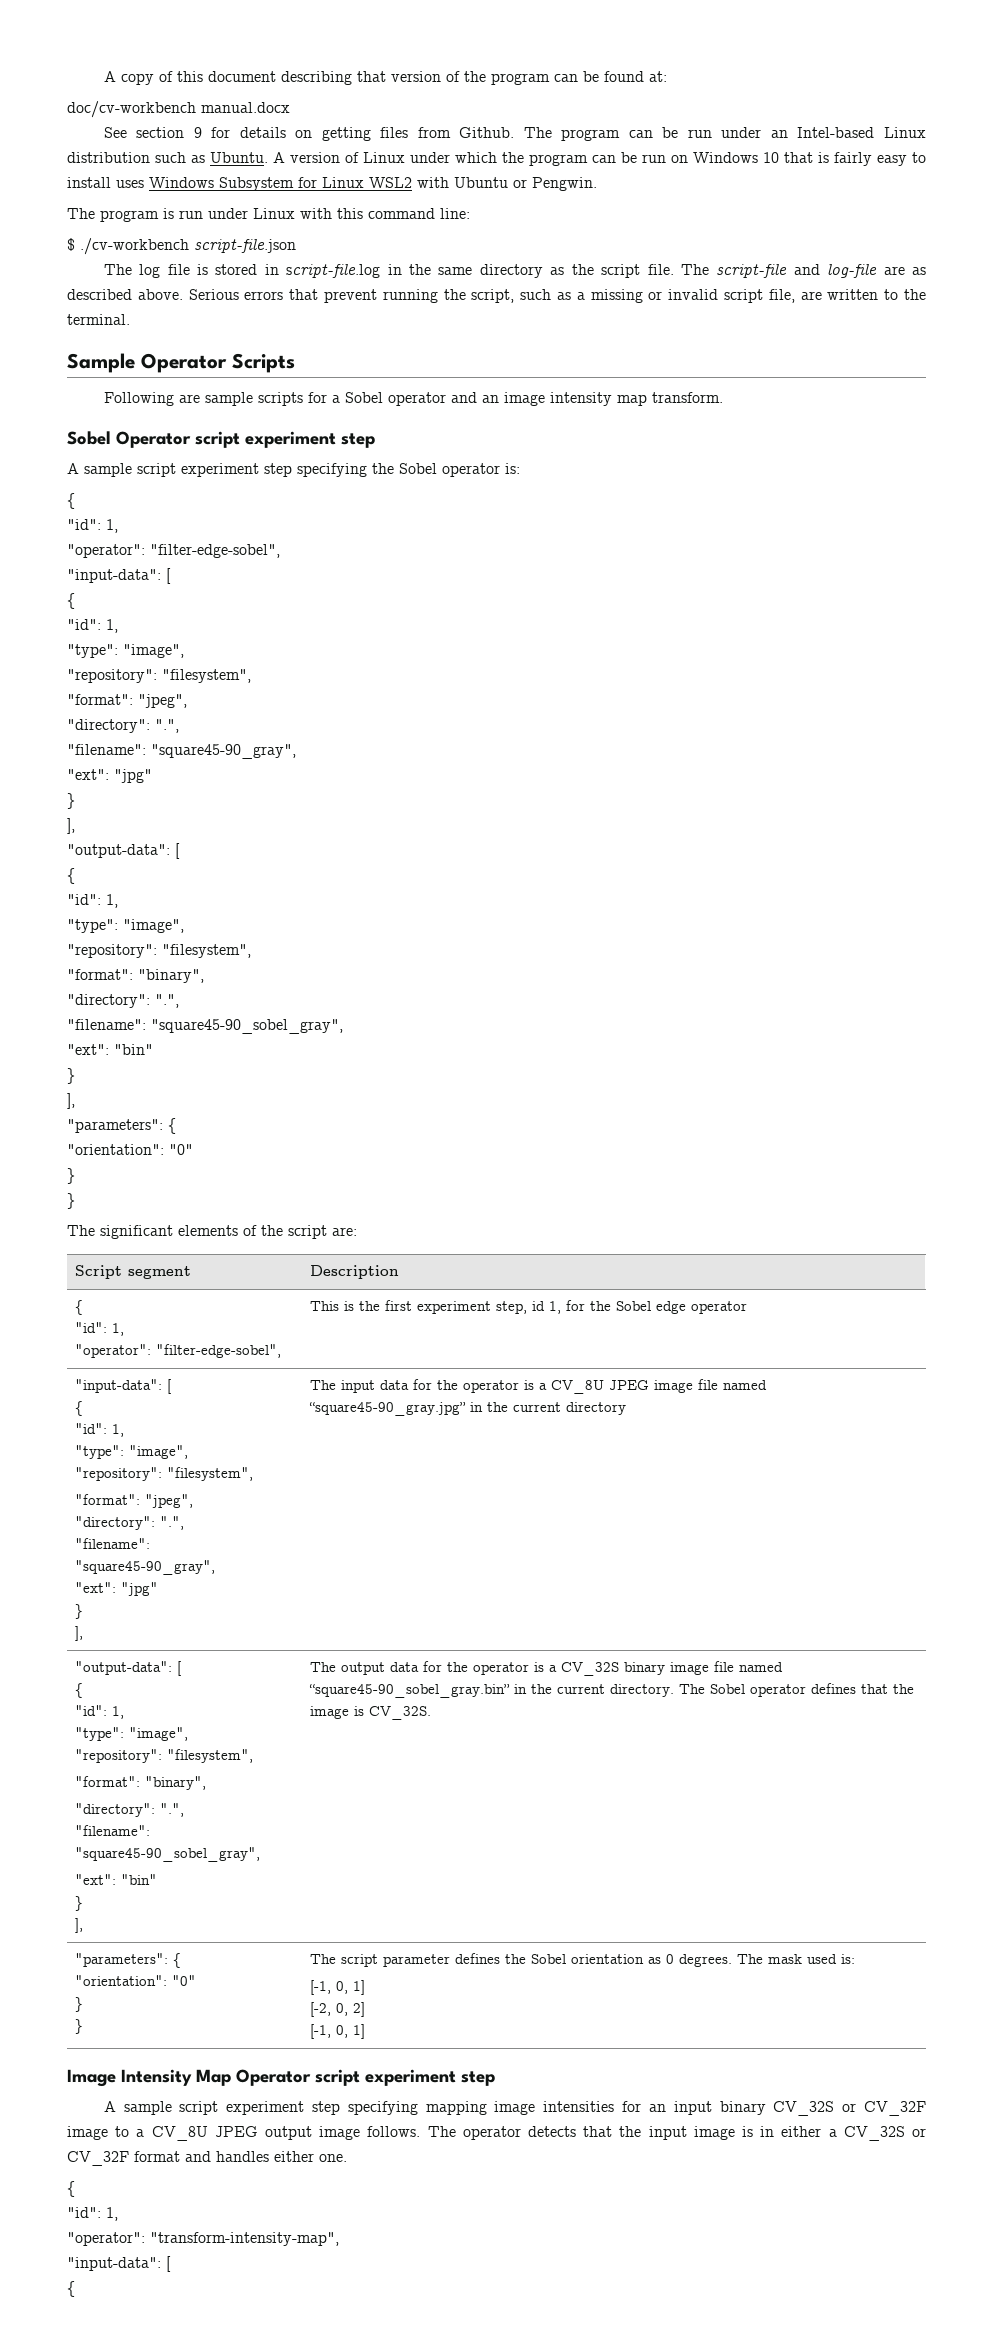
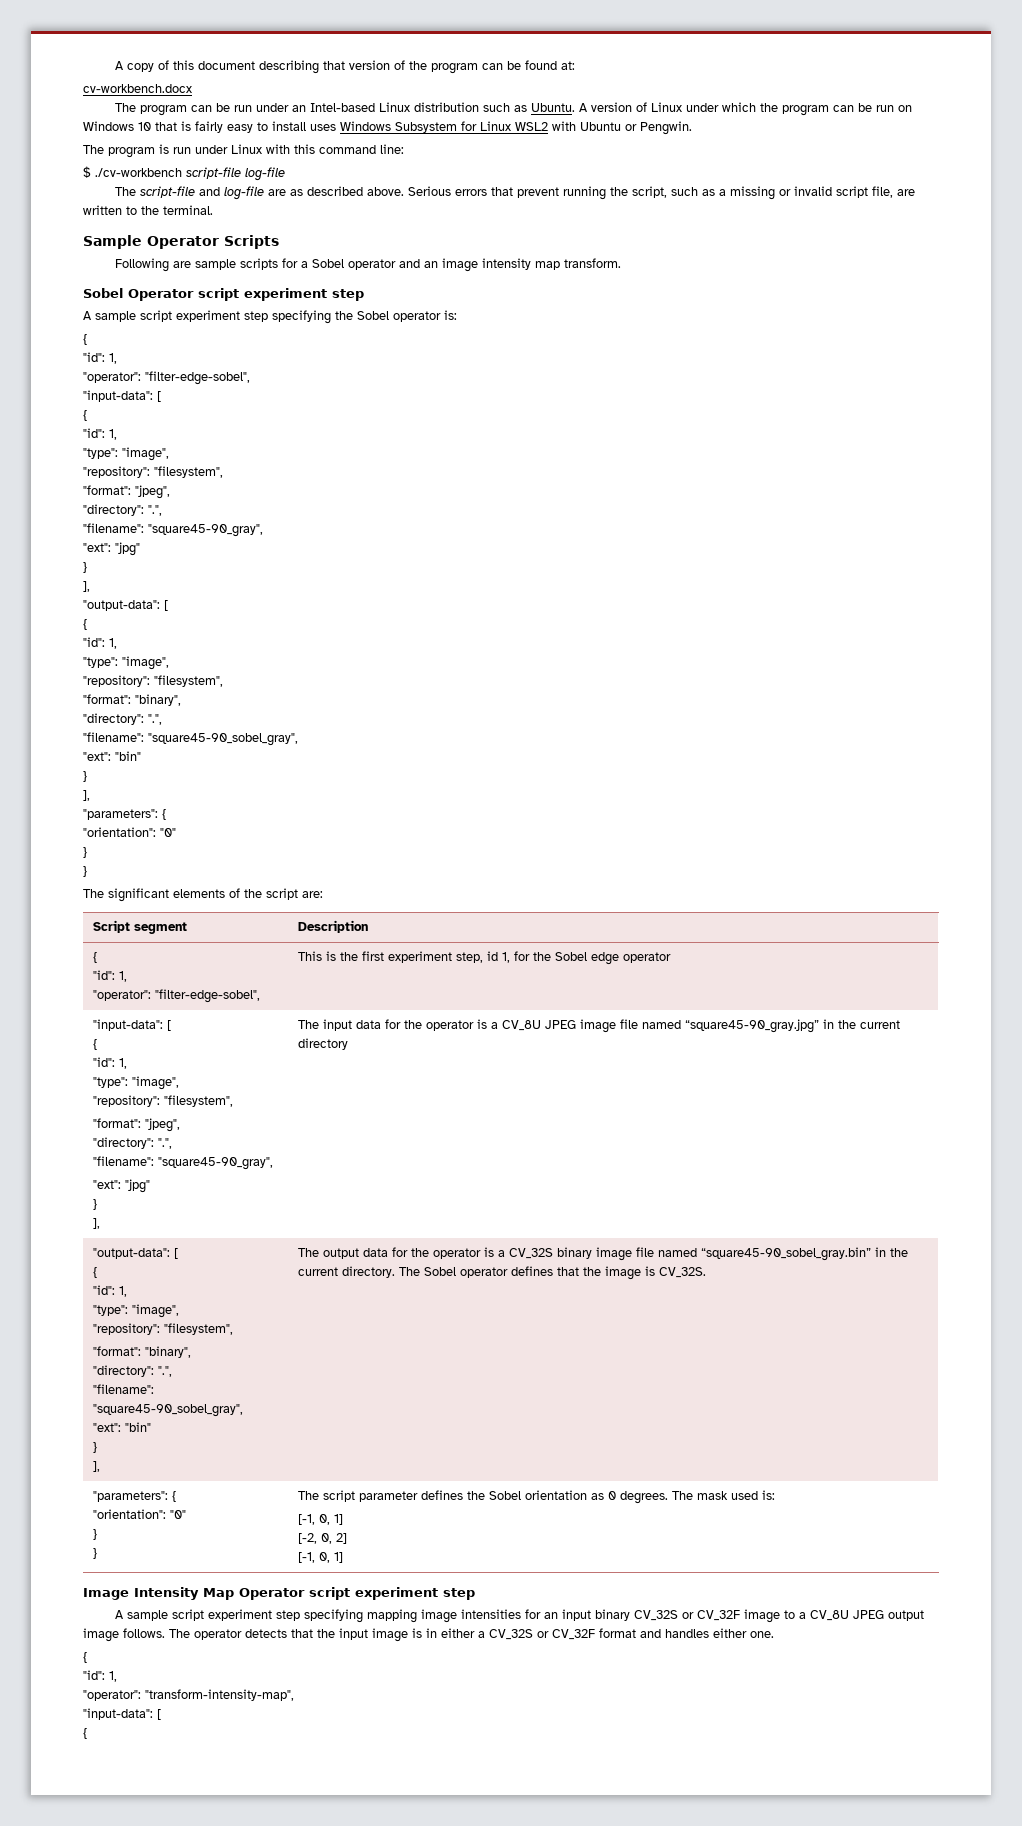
[67,101,290,118] [103,127,515,141] doc/cv-workbench manual.docx // See section 9 for details on getting files from Github. -> [83,84,192,93] cv-workbench.docx //
[194,239,296,253] [103,264,709,278] script-file.json // The log file is stored in script-file.log in the same directory as the script file. The -> [186,167,285,181] [114,187,136,196] script-file log-file // The

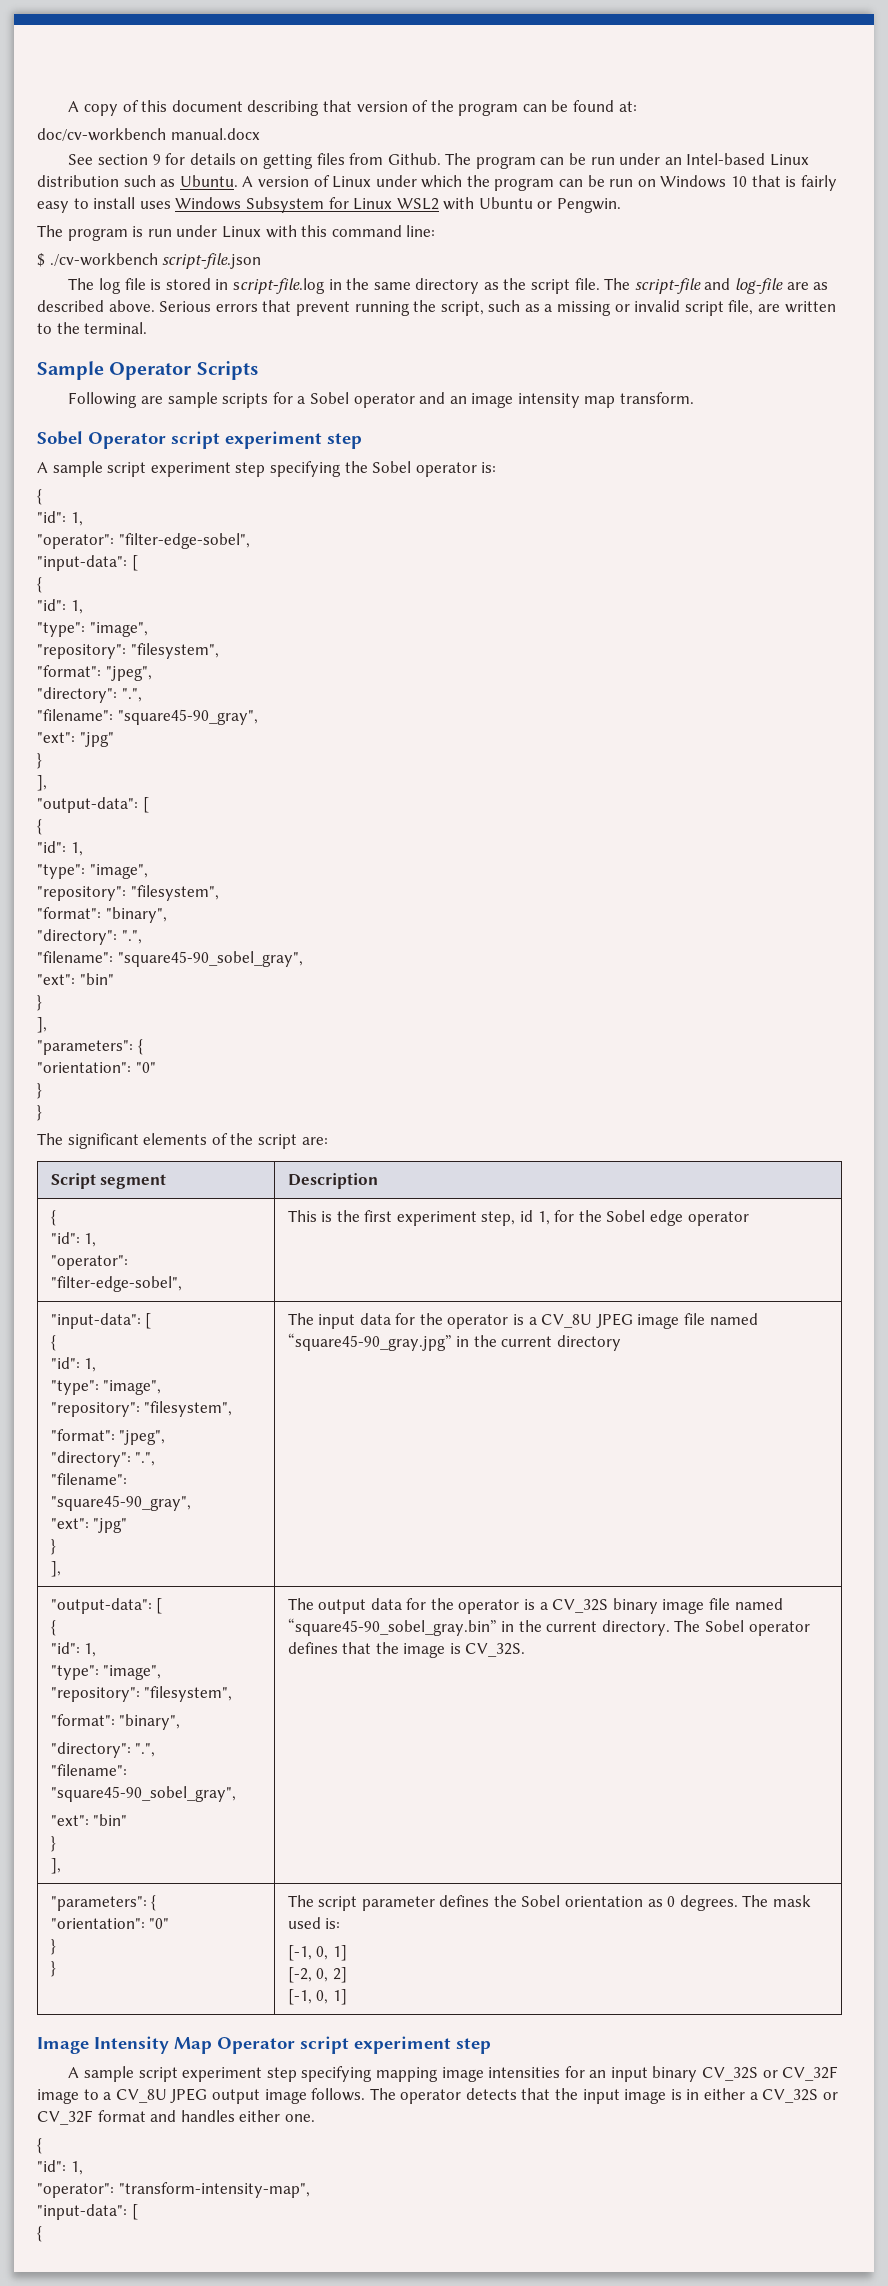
[83,84,192,93] cv-workbench.docx // -> [37,128,260,141] [68,153,441,169] doc/cv-workbench manual.docx // See section 9 for details on getting files from Github.
[186,167,285,181] [114,187,136,196] script-file log-file // The -> [162,253,262,269] [68,278,631,294] script-file.json // The log file is stored in script-file.log in the same directory as the script file. The

